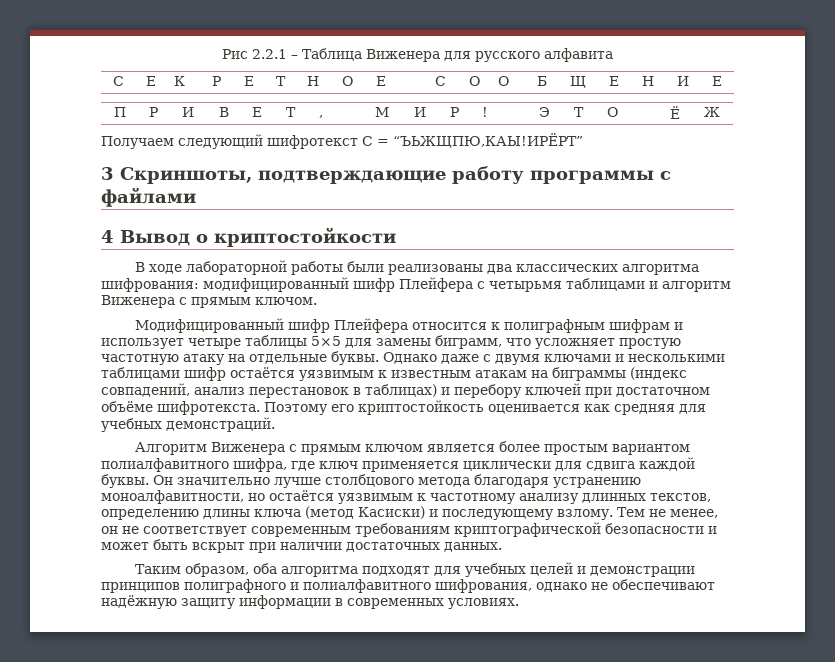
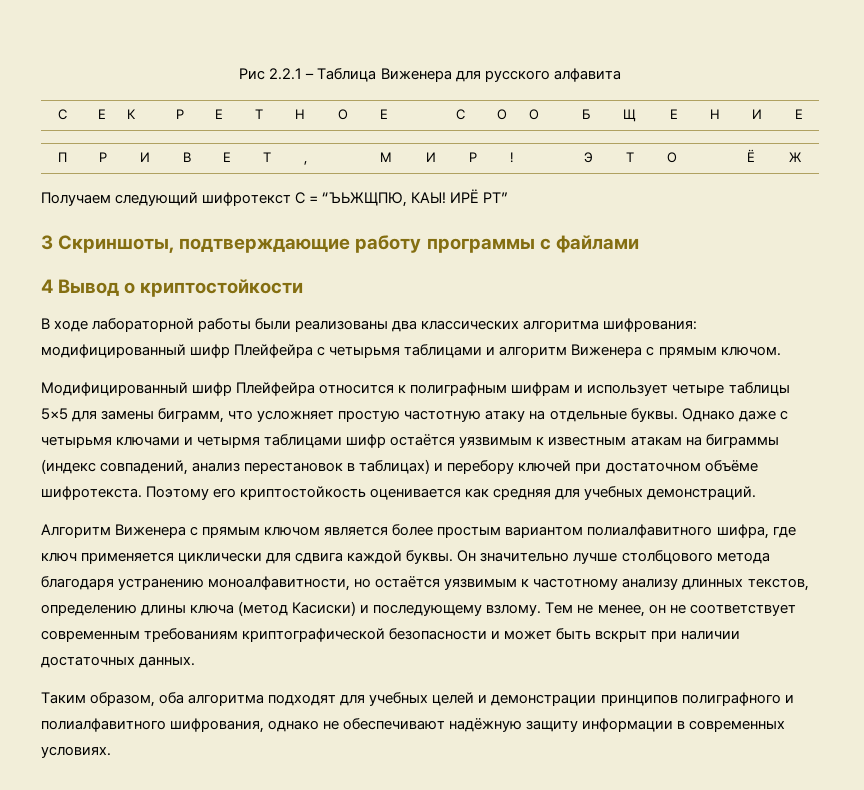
[393,133,583,148] “ЪЬЖЩПЮ,КАЫ!ИРЁРТ” -> [322,189,509,207] “ЪЬЖЩПЮ, КАЫ! ИРЁ РТ”
[399,277,473,292] Плейфера -> [234,344,314,358] Плейфейра
[333,318,408,333] Плейфера -> [236,382,316,396] Плейфейра
[495,354,540,365] двумя -> [41,436,112,448] четырьмя
[628,354,725,362] несколькими -> [197,436,261,448] четырмя

